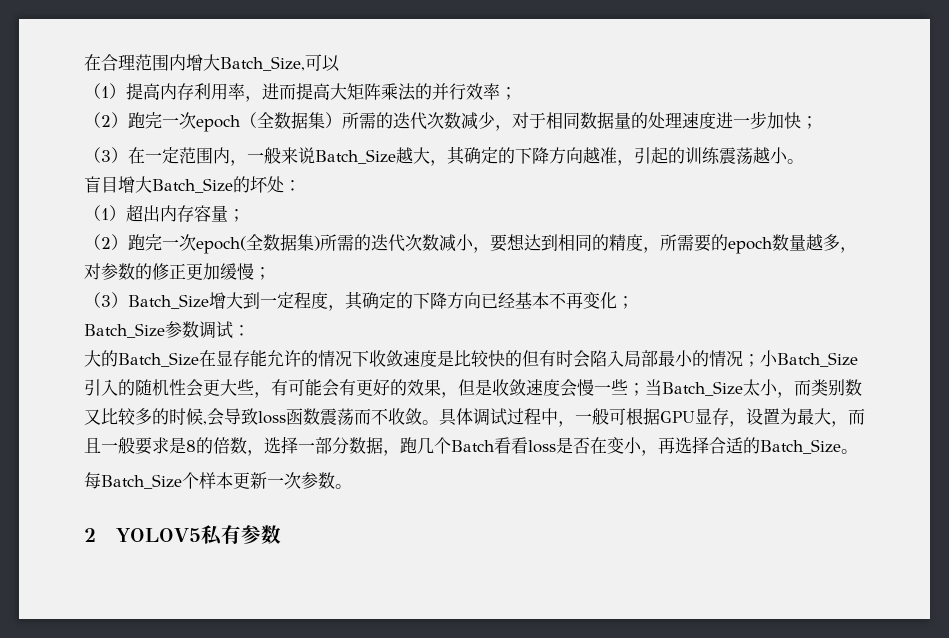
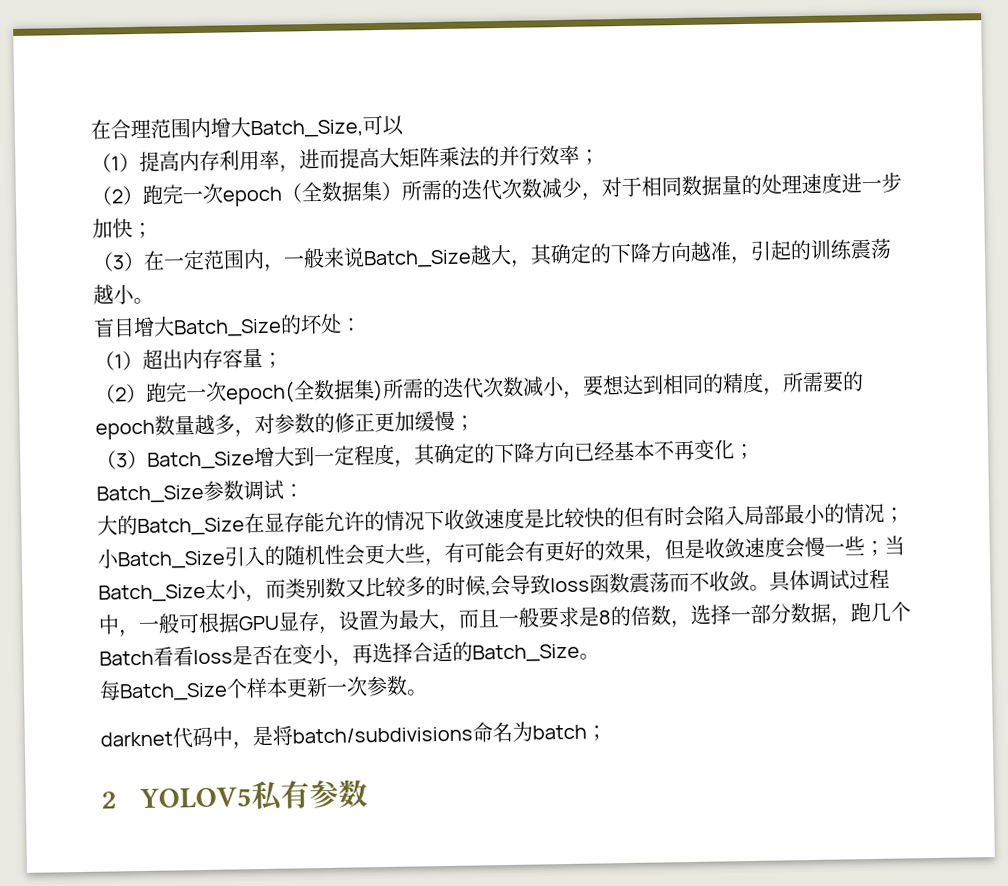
(352, 486) none -> [100,721,607,750] // darknet代码中，是将batch/subdivisions命名为batch；

